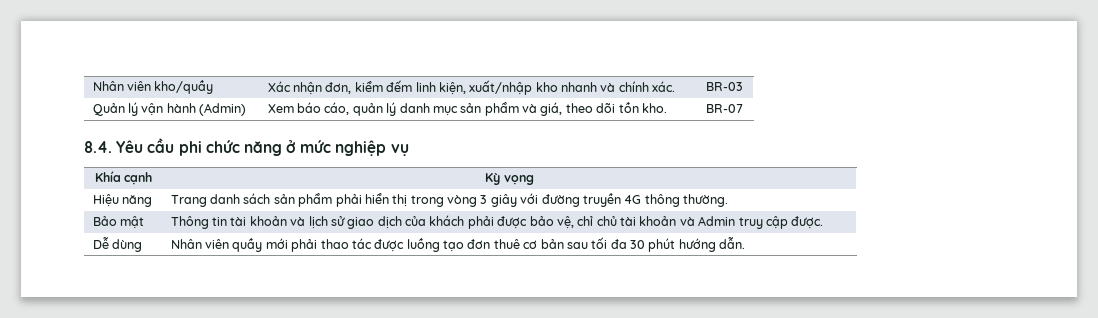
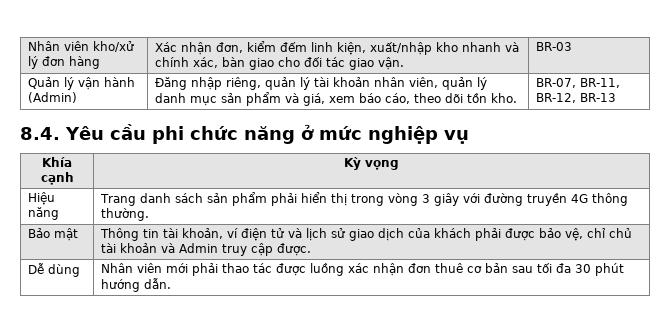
[92,80,214,94] Nhân viên kho/quầy -> [28,41,136,52] [28,56,101,69] Nhân viên kho/xử lý đơn hàng
[652,81,676,92] xác. -> [193,57,405,70] xác, bàn giao cho đối tác giao vận.
[267,102,350,115] Xem báo cáo, -> [155,77,439,90] Đăng nhập riêng, quản lý tài khoản nhân viên,
(563, 109) none -> [329,93,411,104] xem báo cáo,
[705,104,743,113] BR-07 -> [536,78,621,88] [536,93,617,103] BR-07, BR-11, BR-12, BR-13
[249,216,287,226] khoản -> [182,228,286,241] khoản, ví điện tử
[232,238,263,252] quầy -> (163, 268) none
[443,240,465,252] tạo -> [348,263,405,276] xác nhận

